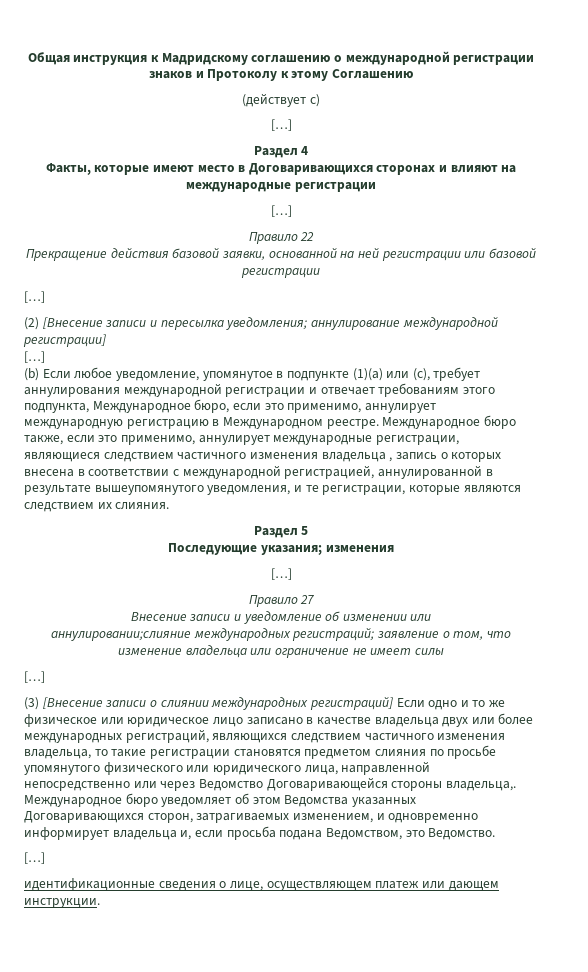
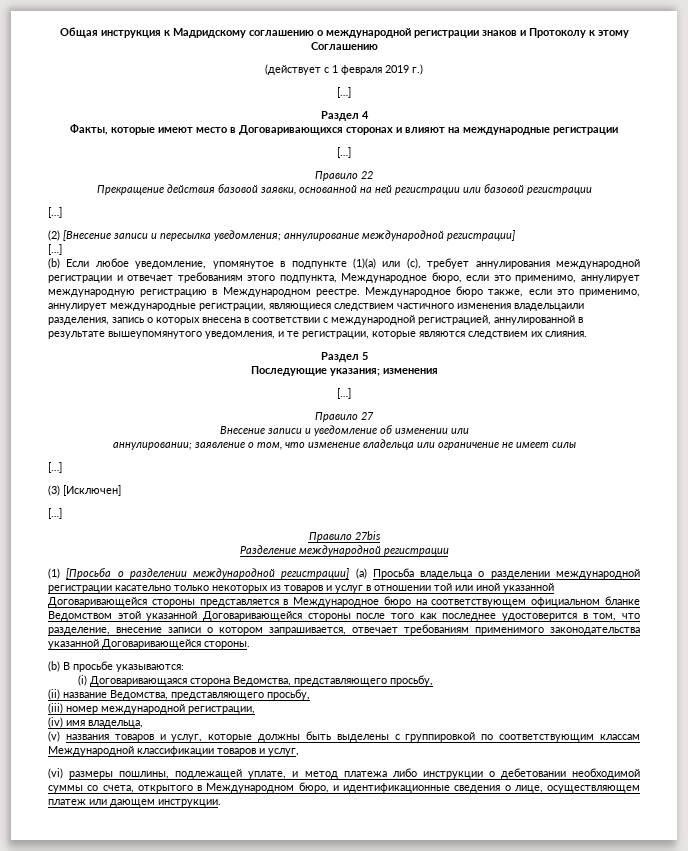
[309,94,320,107] с) -> [324,64,423,75] с 1 февраля 2019 г.)
[321,452,393,462] владельца , -> [514,303,584,311] [48,317,109,325] владельцаили разделения,
[51,628,375,641] аннулировании;слияние международных регистраций; -> [112,442,192,450] аннулировании;
[42,697,506,710] [24,713,534,727] [24,729,506,743] [24,745,497,759] [24,761,431,775] [24,777,516,791] [24,793,416,807] [24,811,479,823] [24,826,496,840] [24,852,45,864] [Внесение записи о слиянии международных регистраций] Если одно и то же физическое или юридическое лицо записано в качестве владельца двух или более международных регистраций, являющихся следствием частичного изменения владельца, то такие регистрации становятся предметом слияния по просьбе упомянутого физического или юридического лица, направленной непосредственно или через Ведомство Договаривающейся стороны владельца,. Международное бюро уведомляет об этом Ведомства указанных Договаривающихся сторон, затрагиваемых изменением, и одновременно информирует владельца и, если просьба подана Ведомством, это Ведомство. // […] // -> [63,485,121,496] [48,508,62,519] [308,531,381,542] [239,545,449,556] [48,568,640,579] [48,583,554,593] [48,596,640,607] [48,611,640,621] [48,624,640,635] [48,639,250,649] [48,661,184,672] [78,675,434,686] [48,689,310,700] [48,703,255,714] [48,717,143,728] [48,731,640,742] [48,746,299,756] [48,768,640,779] [48,782,339,793] [Исключен] // […] // Правило 27bis // Разделение международной регистрации // (1) [Просьба о разделении международной регистрации] (a) Просьба владельца о разделении международной регистрации касательно только некоторых из товаров и услуг в отношении той или иной указанной Договаривающейся стороны представляется в Международное бюро на соответствующем официальном бланке Ведомством этой указанной Договаривающейся стороны после того как последнее удостоверится в том, что разделение, внесение записи о котором запрашивается, отвечает требованиям применимого законодательства указанной Договаривающейся стороны. // (b) В просьбе указываются: // (i) Договаривающаяся сторона Ведомства, представляющего просьбу, // (ii) название Ведомства, представляющего просьбу, // (iii) номер международной регистрации, // (iv) имя владельца, // (v) названия товаров и услуг, которые должны быть выделены с группировкой по соответствующим классам Международной классификации товаров и услуг, // (vi) размеры пошлины, подлежащей уплате, и метод платежа либо инструкции о дебетовании необходимой суммы со счета, открытого в Международном бюро, и

